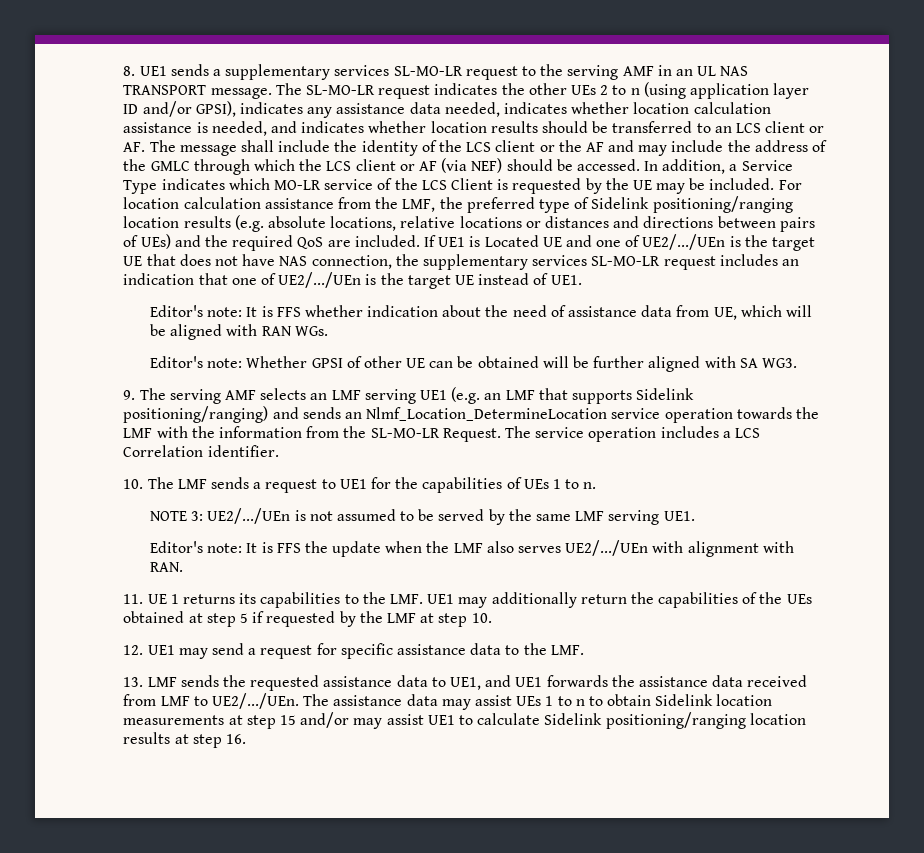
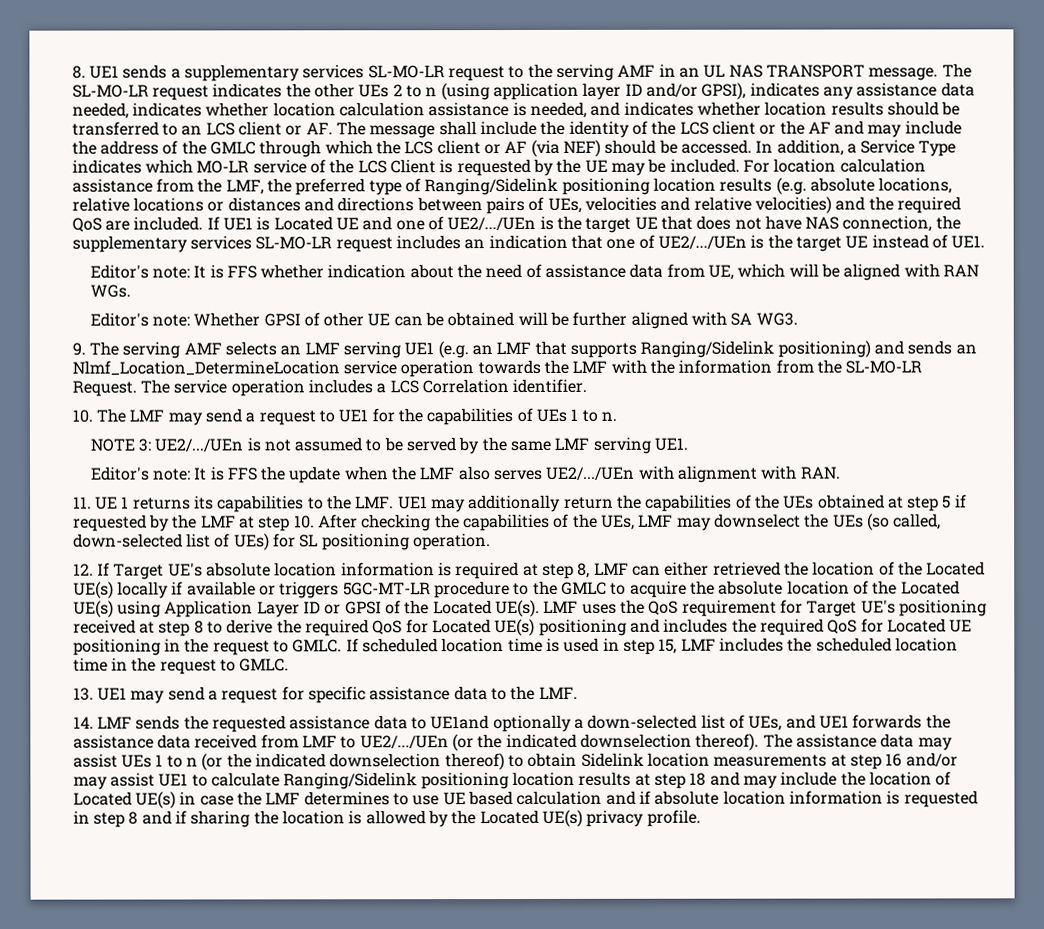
[591,196,793,213] Sidelink positioning/ranging -> [424,177,650,196] Ranging/Sidelink positioning
[140,234,171,249] UEs) -> [547,196,832,214] UEs, velocities and relative velocities)
[636,388,695,400] [123,406,269,423] Sidelink positioning/ranging) -> [640,340,871,358] Ranging/Sidelink positioning)
[211,477,250,489] sends -> [167,408,243,426] may send
[123,645,144,655] // 12. -> [318,513,942,532] [72,533,492,551] [72,561,986,580] [72,580,960,599] [72,599,987,618] [72,618,973,637] [72,637,958,656] [72,657,290,675] [72,687,94,701] After checking the capabilities of the UEs, LMF may downselect the UEs (so called, down-selected list of UEs) for SL positioning operation. // 12. If Target UE's absolute location information is required at step 8, LMF can either retrieved the location of the Located UE(s) locally if available or triggers 5GC-MT-LR procedure to the GMLC to acquire the absolute location of the Located UE(s) using Application Layer ID or GPSI of the Located UE(s). LMF uses the QoS requirement for Target UE's positioning received at step 8 to derive the required QoS for Located UE(s) positioning and includes the required QoS for Located UE positioning in the request to GMLC. If scheduled location time is used in step 15, LMF includes the scheduled location time in the request to GMLC. // 13.
[123,677,144,687] 13. -> [72,716,94,729] 14.
[449,677,481,690] UE1, -> [430,714,783,733] UE1and optionally a down-selected list of UEs,
[212,693,300,709] UE2/.../UEn. -> [359,733,760,752] UE2/.../UEn (or the indicated downselection thereof).
(585, 702) none -> [201,753,505,771] (or the indicated downselection thereof)
[280,715,297,725] 15 -> [885,753,903,767] 16
[544,712,746,729] Sidelink positioning/ranging -> [283,772,509,790] Ranging/Sidelink positioning
[226,734,247,744] 16. -> [689,771,952,789] [72,790,978,809] [72,809,701,828] 18 and may include the location of Located UE(s) in case the LMF determines to use UE based calculation and if absolute location information is requested in step 8 and if sharing the location is allowed by the Located UE(s) privacy profile.

